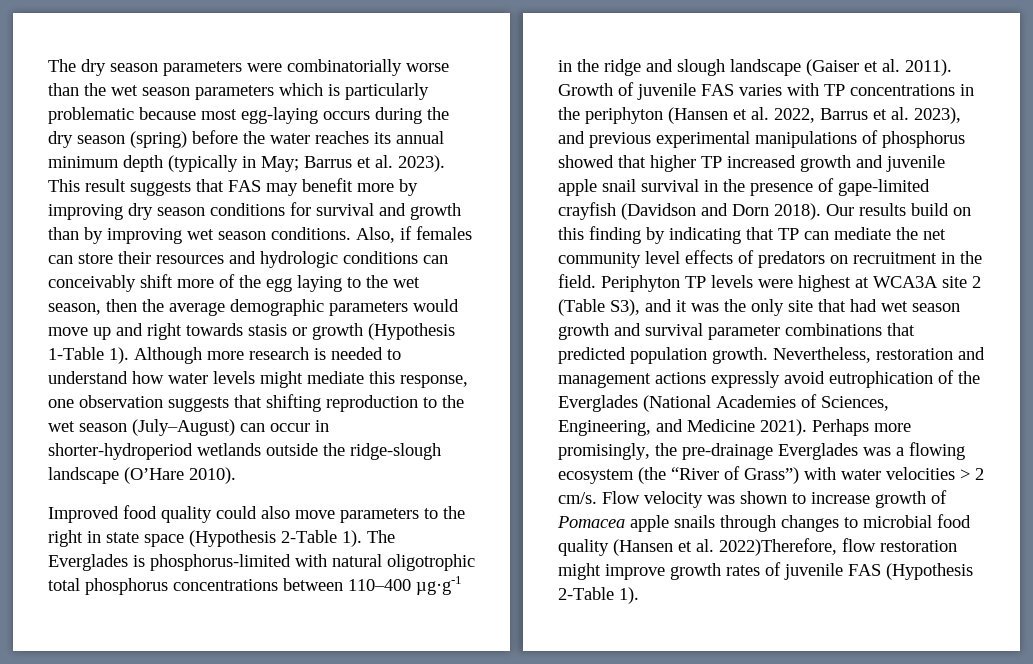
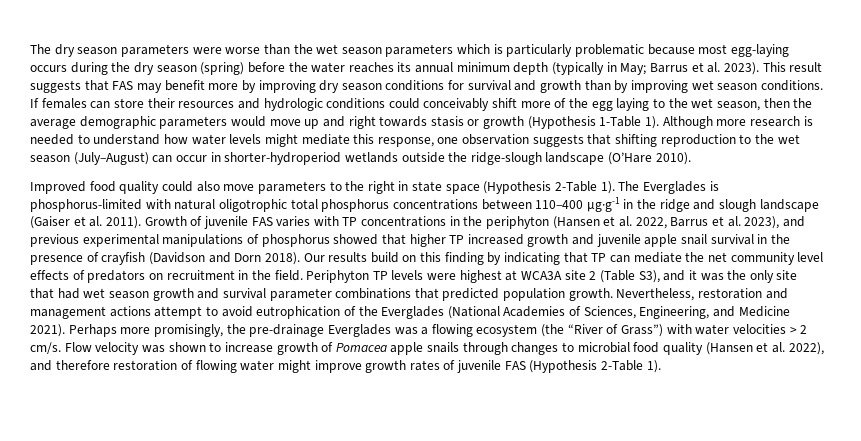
[287,59,402,76] combinatorially -> (222, 50) none
[356,226,412,243] Also, if -> [30,98,39,108] If
[423,255,448,264] can -> [388,98,420,109] could
[838,179,930,196] gape-limited -> (99, 257) none
[711,371,780,388] expressly -> [154,306,218,319] attempt to
[719,538,957,556] 2022)Therefore, flow restoration -> [788,342,824,355] [30,360,275,373] 2022), and therefore restoration of flowing water

